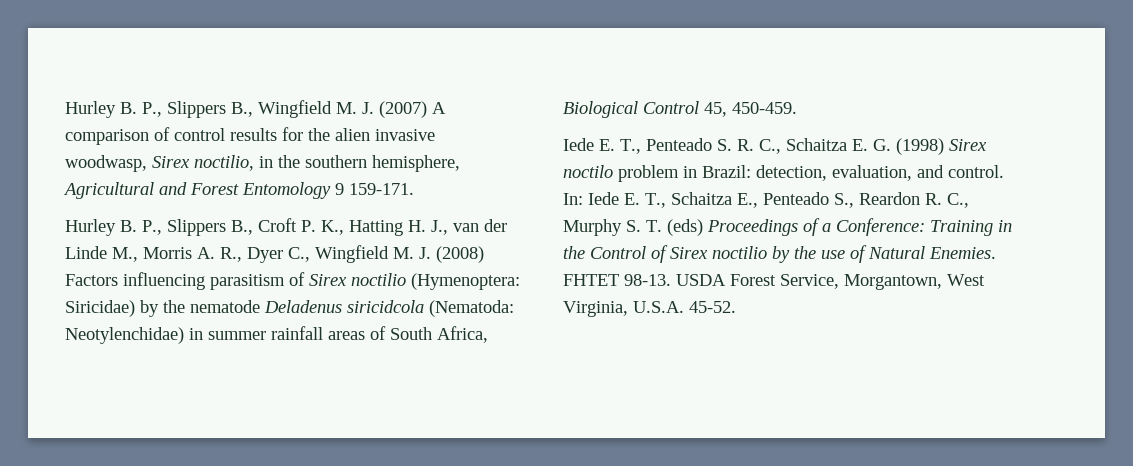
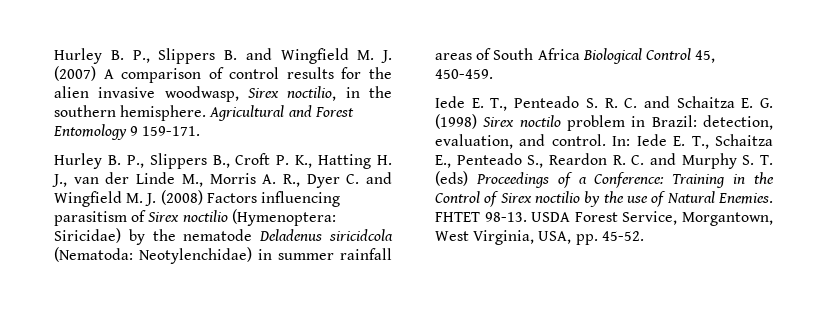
[65,101,253,118] Hurley B. P., Slippers B., -> [54,48,272,64] Hurley B. P., Slippers B. and
[372,155,460,172] hemisphere, -> [120,105,207,121] hemisphere.
[288,247,310,262] C., -> [346,172,392,184] C. and
[437,326,488,343] Africa, -> [537,48,580,60] Africa
[759,139,781,154] C., -> [624,96,670,108] C. and
[947,193,969,208] C., -> [631,153,676,165] C. and
[633,301,684,313] U.S.A. -> [538,231,598,245] USA, pp.

